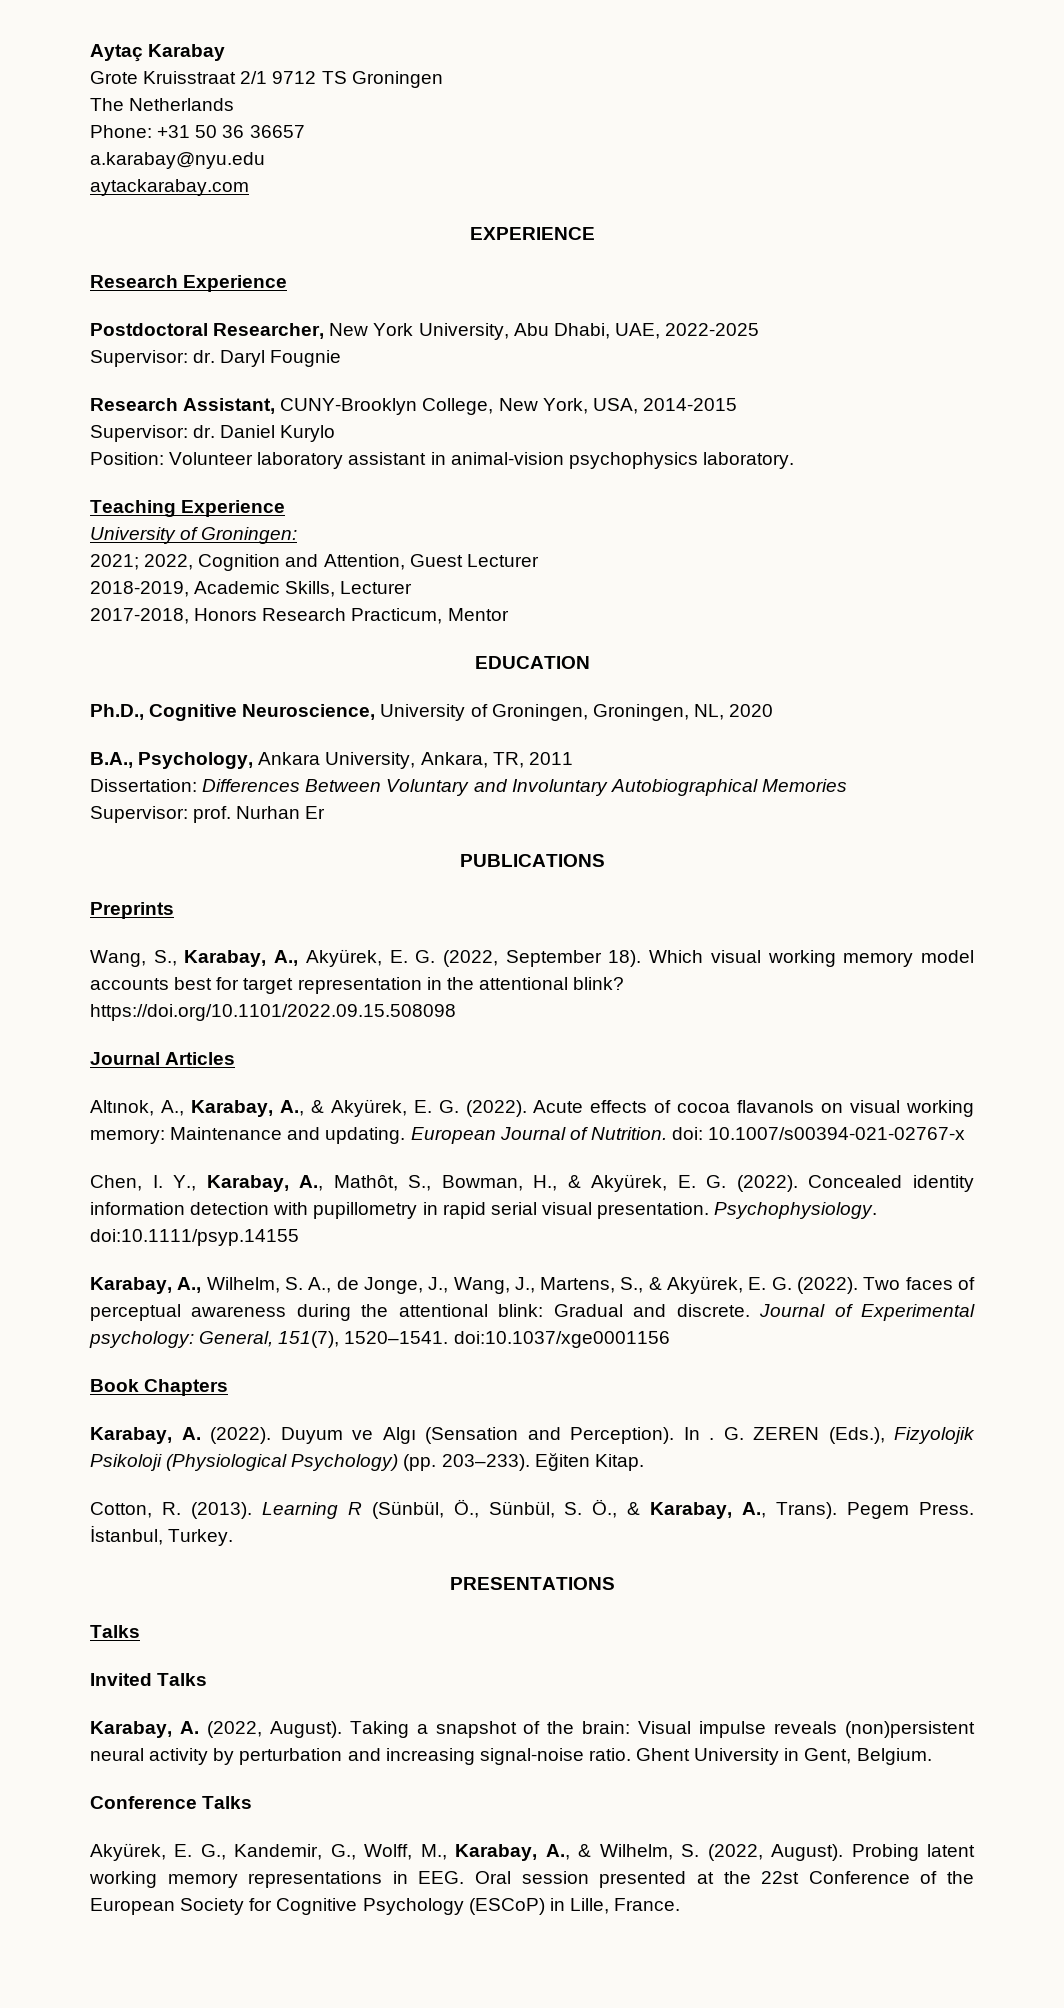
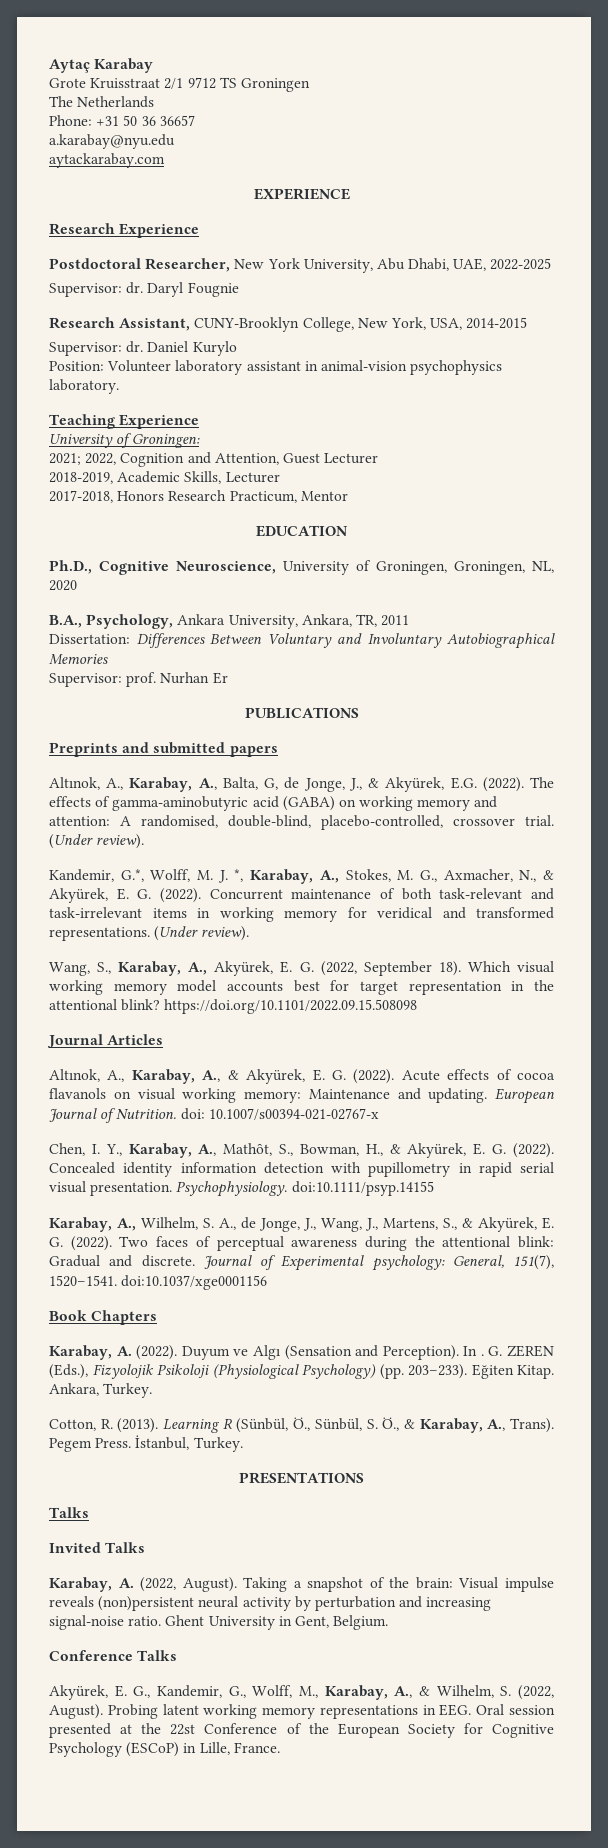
(174, 910) none -> [122,742,278,757] [49,777,554,792] [49,796,498,811] [49,815,554,830] [49,834,145,849] [49,869,554,884] [49,888,554,903] [49,907,554,922] [49,926,250,941] and submitted papers // Altınok, A., Karabay, A., Balta, G, de Jonge, J., & Akyürek, E.G. (2022). The effects of gamma-aminobutyric acid (GABA) on working memory and attention: A randomised, double-blind, placebo-controlled, crossover trial. (Under review). // Kandemir, G.*, Wolff, M. J. *, Karabay, A., Stokes, M. G., Axmacher, N., & Akyürek, E. G. (2022). Concurrent maintenance of both task-relevant and task-irrelevant items in working memory for veridical and transformed representations. (Under review).
(644, 1462) none -> [49,1383,153,1398] Ankara, Turkey.

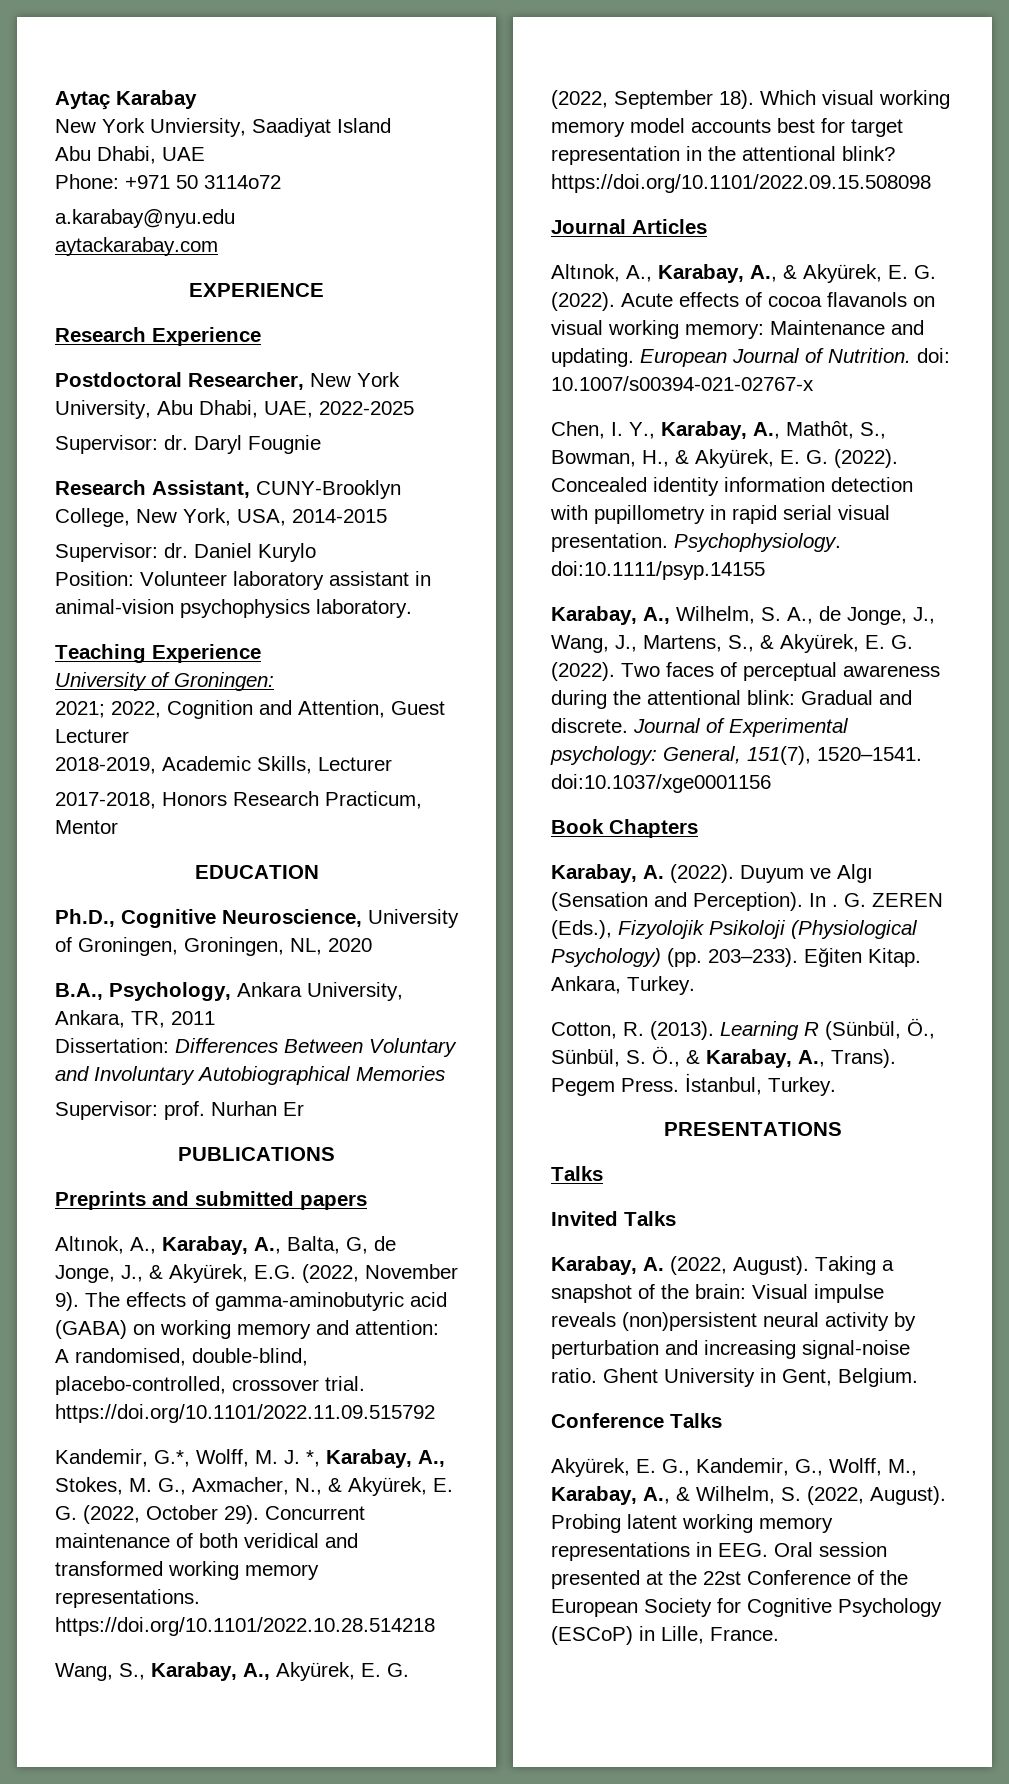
[49,77,310,92] [49,96,155,108] [49,115,195,126] Grote Kruisstraat 2/1 9712 TS Groningen // The Netherlands // Phone: +31 50 36 36657 -> [55,118,391,137] [55,146,205,164] [55,174,281,189] New York Unviersity, Saadiyat Island // Abu Dhabi, UAE // Phone: +971 50 3114o72
[482,777,524,792] (2022). -> [302,1264,458,1283] [55,1292,79,1311] (2022, November 9).
[49,834,145,849] (Under review). -> [55,1404,435,1423] https://doi.org/10.1101/2022.11.09.515792
[159,888,201,903] (2022). -> [83,1505,259,1524] (2022, October 29).
[439,888,554,900] [49,907,554,922] [49,926,250,941] task-relevant and task-irrelevant items in working memory for veridical and transformed representations. (Under review). -> [244,1533,358,1548] [55,1561,319,1580] [55,1589,200,1608] [55,1617,435,1636] veridical and transformed working memory representations. https://doi.org/10.1101/2022.10.28.514218

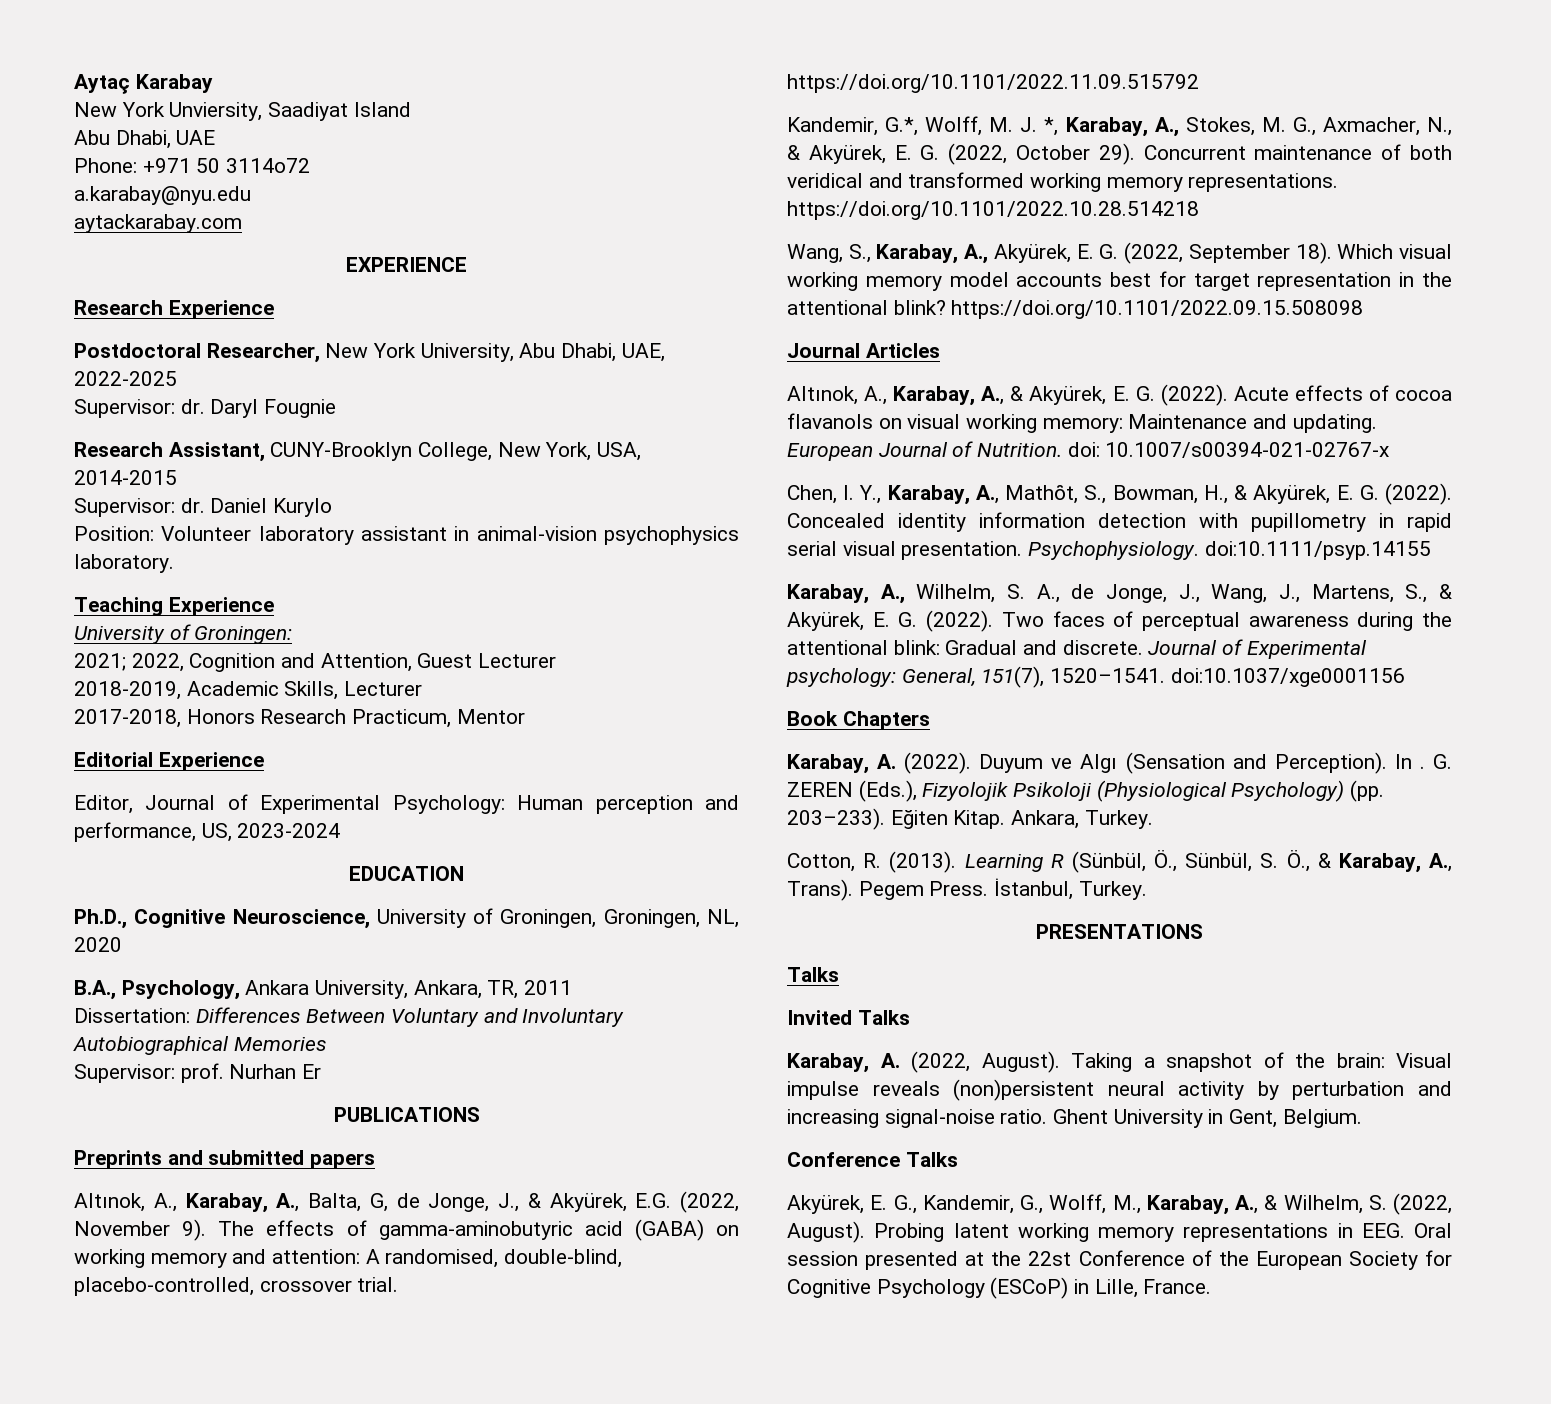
(118, 827) none -> [74,752,264,771] [74,794,739,814] [74,822,341,842] // Editorial Experience // Editor, Journal of Experimental Psychology: Human perception and performance, US, 2023-2024

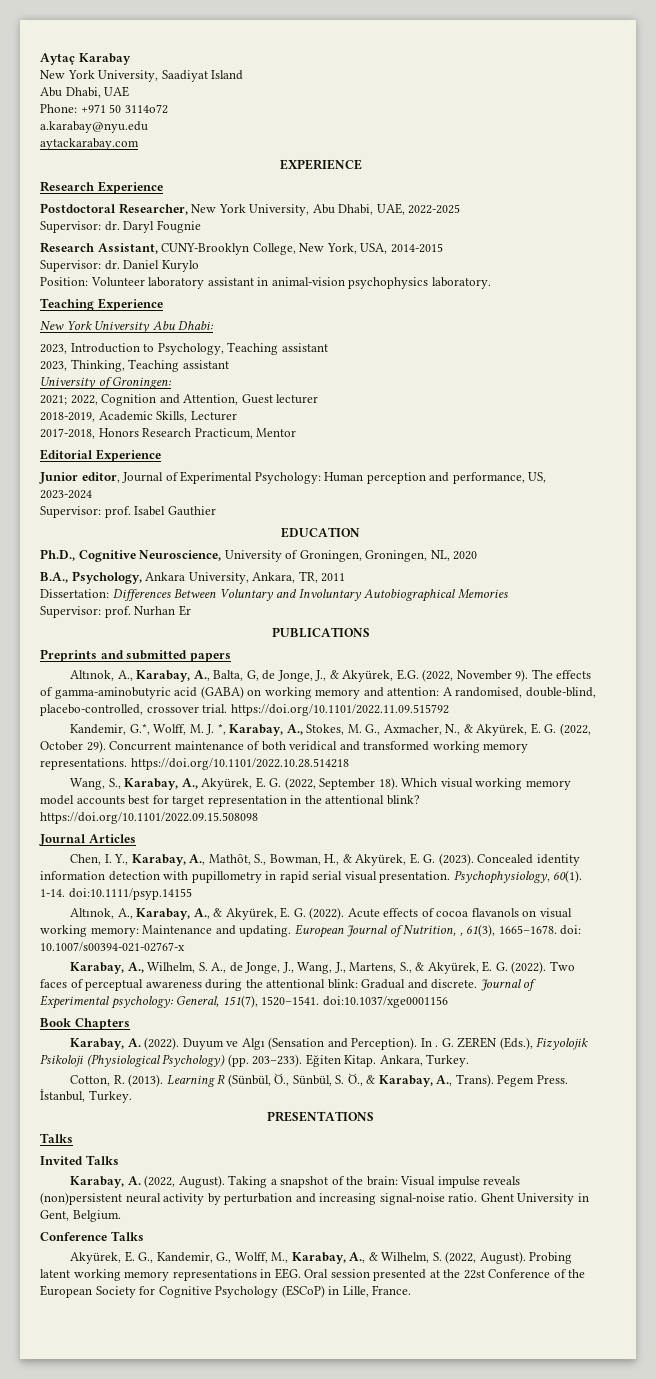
[169,102,263,121] Unviersity, -> [98,70,159,82] University,
(274, 606) none -> [40,321,215,333] [40,342,328,355] [40,359,229,372] // New York University Abu Dhabi: // 2023, Introduction to Psychology, Teaching assistant // 2023, Thinking, Teaching assistant
[478,653,557,668] Lecturer -> [276,394,319,404] lecturer
[74,795,133,814] Editor, -> [39,472,120,484] Junior editor,
(341, 830) none -> [40,506,216,518] // Supervisor: prof. Isabel Gauthier
(940, 350) none -> [70,853,580,866] [40,870,583,884] [40,888,192,900] // Chen, I. Y., Karabay, A., Mathȏt, S., Bowman, H., & Akyürek, E. G. (2023). Concealed identity information detection with pupillometry in rapid serial visual presentation. Psychophysiology, 60(1). 1-14. doi:10.1111/psyp.14155
[977,442,1390,458] [787,483,1452,505] [787,512,1452,532] [787,541,1431,560] Nutrition. doi: 10.1007/s00394-021-02767-x // Chen, I. Y., Karabay, A., Mathȏt, S., Bowman, H., & Akyürek, E. G. (2022). Concealed identity information detection with pupillometry in rapid serial visual presentation. Psychophysiology. doi:10.1111/psyp.14155 -> [403,924,582,937] [40,942,185,952] Nutrition, , 61(3), 1665–1678. doi: 10.1007/s00394-021-02767-x

